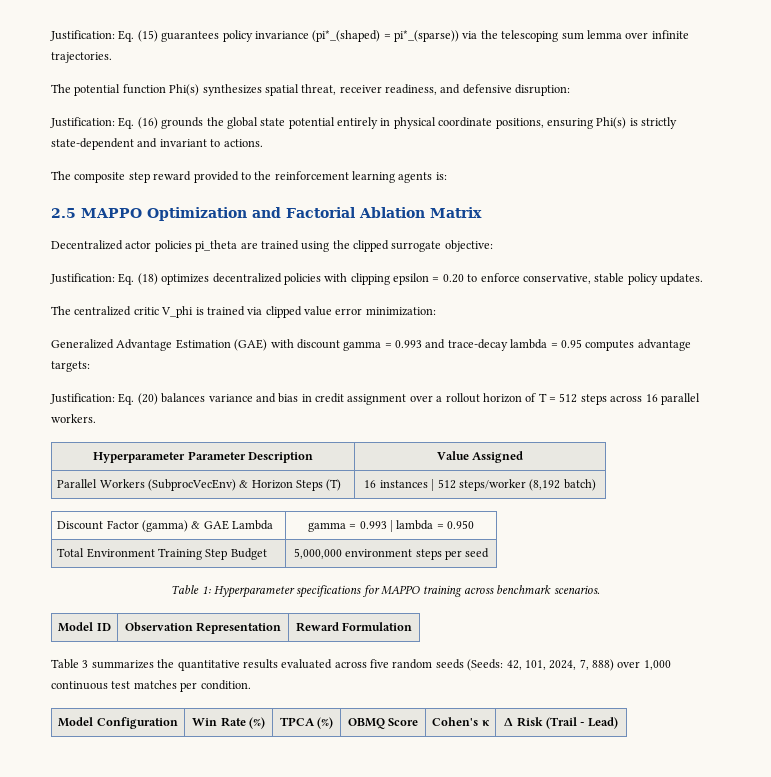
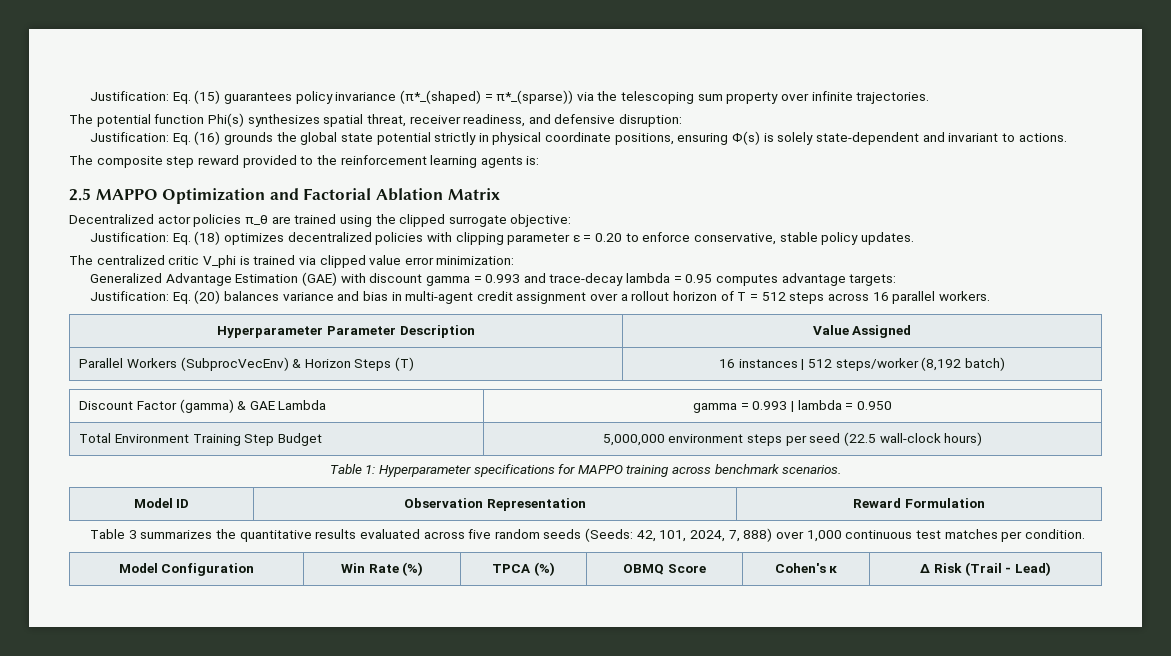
[312,30,459,42] (pi*_(shaped) = pi*_(sparse)) -> [399,90,574,104] (π*_(shaped) = π*_(sparse))
[586,30,622,39] lemma -> [726,92,779,104] property
[337,117,378,129] entirely -> [434,132,477,145] strictly
[596,117,677,129] Phi(s) is strictly -> [732,131,814,145] Φ(s) is solely
[195,240,238,252] pi_theta -> [244,215,268,225] π_θ
[393,273,429,285] epsilon -> [507,233,580,245] parameter ε
(312, 398) none -> [405,291,474,304] multi-agent
(490, 553) none -> [843,432,983,446] (22.5 wall-clock hours)

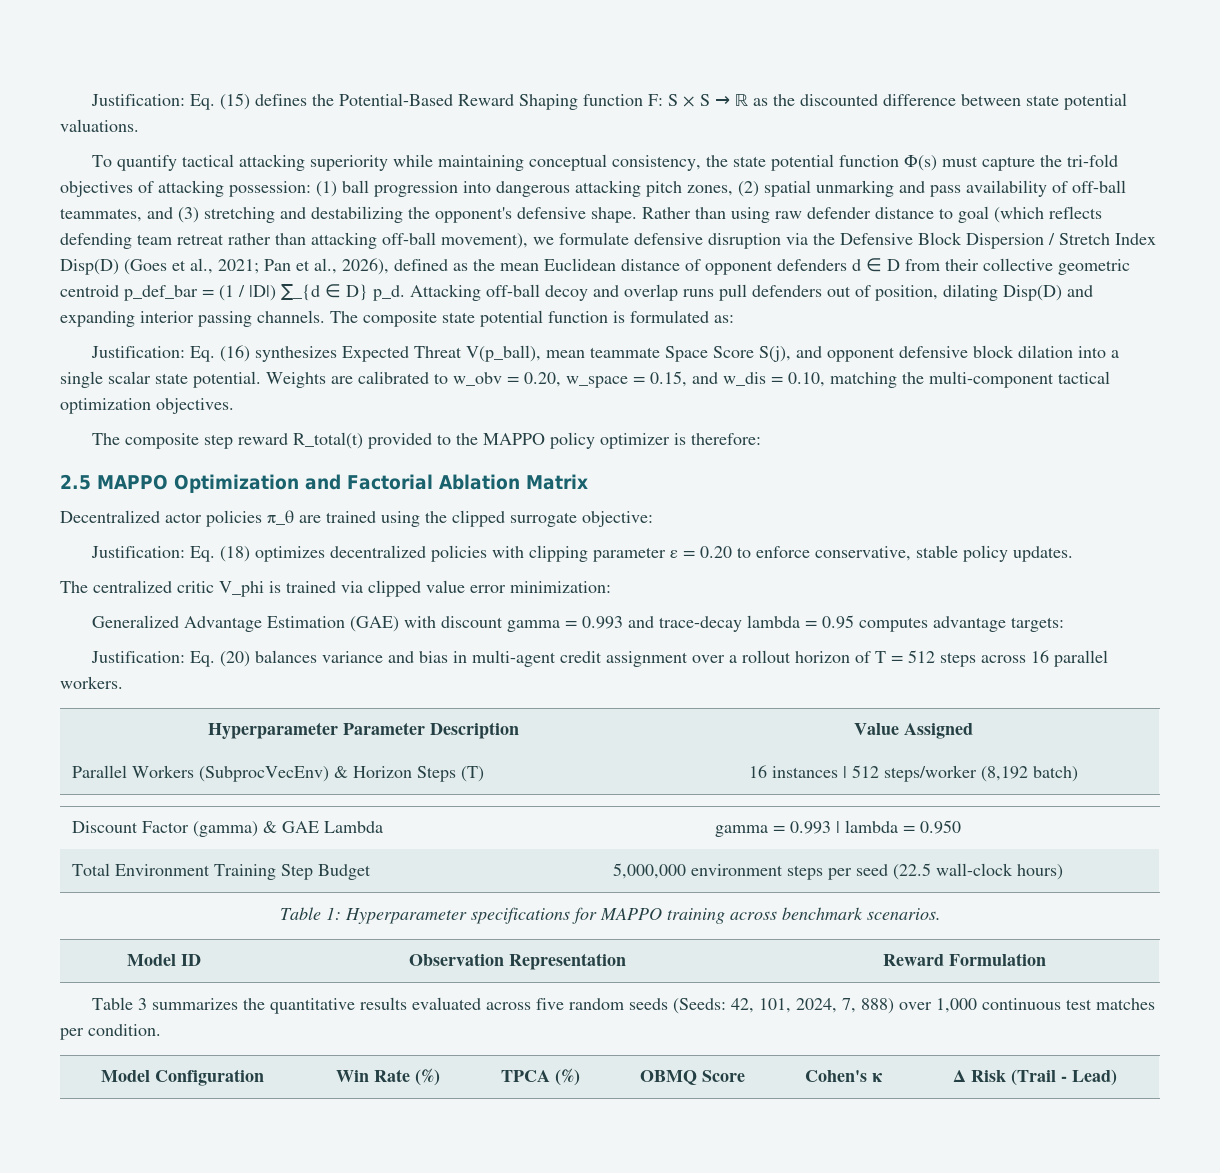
[223,90,930,104] [69,113,683,127] [89,131,1067,145] guarantees policy invariance (π*_(shaped) = π*_(sparse)) via the telescoping sum property over infinite trajectories. // The potential function Phi(s) synthesizes spatial threat, receiver readiness, and defensive disruption: // Justification: Eq. (16) grounds the global state potential strictly in physical coordinate positions, ensuring Φ(s) is solely state-dependent and invariant to actions. -> [254,93,1127,110] [60,119,139,132] [91,154,1118,171] [60,180,1126,197] [60,206,1102,223] [60,232,1156,249] [60,258,1130,275] [60,284,1093,301] [60,310,734,327] [90,345,1119,362] [60,371,1110,388] [60,398,234,414] defines the Potential-Based Reward Shaping function F: S × S → ℝ as the discounted difference between state potential valuations. // To quantify tactical attacking superiority while maintaining conceptual consistency, the state potential function Φ(s) must capture the tri-fold objectives of attacking possession: (1) ball progression into dangerous attacking pitch zones, (2) spatial unmarking and pass availability of off-ball teammates, and (3) stretching and destabilizing the opponent's defensive shape. Rather than using raw defender distance to goal (which reflects defending team retreat rather than attacking off-ball movement), we formulate defensive disruption via the Defensive Block Dispersion / Stretch Index Disp(D) (Goes et al., 2021; Pan et al., 2026), defined as the mean Euclidean distance of opponent defenders d ∈ D from their collective geometric centroid p_def_bar = (1 / |D|) ∑_{d ∈ D} p_d. Attacking off-ball decoy and overlap runs pull defenders out of position, dilating Disp(D) and expanding interior passing channels. The composite state potential function is formulated as: // Justification: Eq. (16) synthesizes Expected Threat V(p_ball), mean teammate Space Score S(j), and opponent defensive block dilation into a single scalar state potential. Weights are calibrated to w_obv = 0.20, w_space = 0.15, and w_dis = 0.10, matching the multi-component tactical optimization objectives.
(239, 160) none -> [292,432,363,449] R_total(t)
[340,155,540,168] reinforcement learning agents is: -> [482,432,761,449] MAPPO policy optimizer is therefore:

